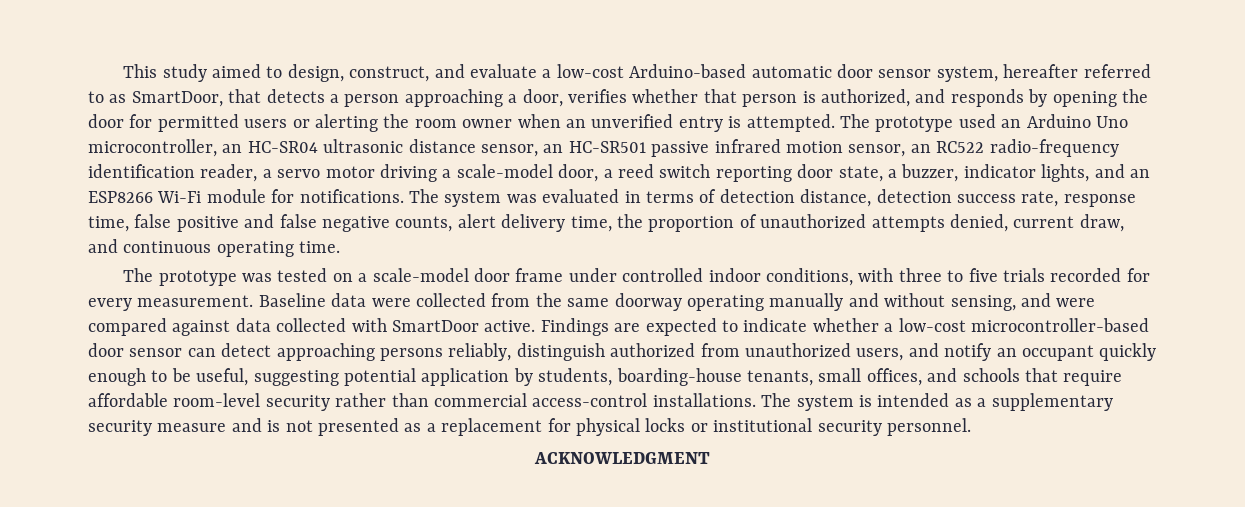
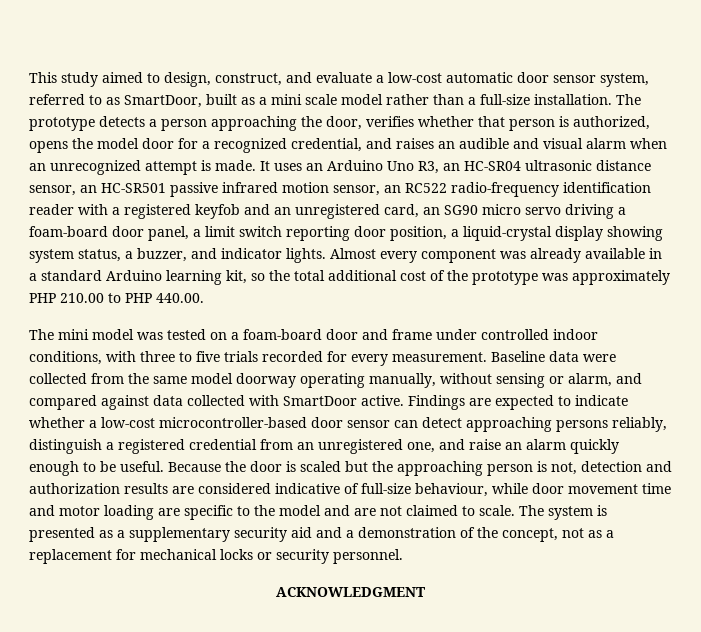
[629,64,747,78] Arduino-based -> (442, 77) none
[1003,64,1079,78] hereafter -> (649, 80) none
[228,89,262,103] that -> [206,94,641,105] [29,117,95,131] built as a mini scale model rather than a full-size installation. The prototype
[508,94,518,103] a -> [301,116,322,127] the
[915,89,1148,107] [88,114,996,132] and responds by opening the door for permitted users or alerting the room owner when an unverified entry is attempted. The prototype used -> [29,138,667,153] [29,160,302,175] opens the model door for a recognized credential, and raises an audible and visual alarm when an unrecognized attempt is made. It uses
[88,139,217,157] microcontroller, -> [418,161,439,174] R3,
[200,164,1150,182] [88,189,1136,207] [88,214,1124,232] [88,239,341,257] [123,268,237,286] reader, a servo motor driving a scale-model door, a reed switch reporting door state, a buzzer, indicator lights, and an ESP8266 Wi-Fi module for notifications. The system was evaluated in terms of detection distance, detection success rate, response time, false positive and false negative counts, alert delivery time, the proportion of unauthorized attempts denied, current draw, and continuous operating time. // The prototype -> [29,204,626,219] [29,226,663,241] [29,248,662,263] [29,270,670,285] [29,293,204,303] [29,329,134,340] reader with a registered keyfob and an unregistered card, an SG90 micro servo driving a foam-board door panel, a limit switch reporting door position, a liquid-crystal display showing system status, a buzzer, and indicator lights. Almost every component was already available in a standard Arduino learning kit, so the total additional cost of the prototype was approximately PHP 210.00 to PHP 440.00. // The mini model
[372,268,510,282] scale-model door -> [243,329,388,340] foam-board door and
(610, 302) none -> [191,373,233,384] model
[769,293,1096,311] manually and without sensing, and were -> [369,373,642,388] manually, without sensing or alarm, and
[610,343,1157,361] [88,368,1123,386] [88,393,756,411] authorized from unauthorized users, and notify an occupant quickly enough to be useful, suggesting potential application by students, boarding-house tenants, small offices, and schools that require affordable room-level security rather than commercial access-control installations. -> [106,439,619,454] [29,461,672,476] [29,483,671,497] [29,505,515,520] a registered credential from an unregistered one, and raise an alarm quickly enough to be useful. Because the door is scaled but the approaching person is not, detection and authorization results are considered indicative of full-size behaviour, while door movement time and motor loading are specific to the model and are not claimed to scale.
[877,393,950,407] intended -> [29,527,95,542] presented
[157,418,399,436] measure and is not presented -> [291,527,584,542] aid and a demonstration of the concept, not
[575,418,640,436] physical -> [140,549,217,560] mechanical
[713,418,813,432] institutional -> (272, 556) none

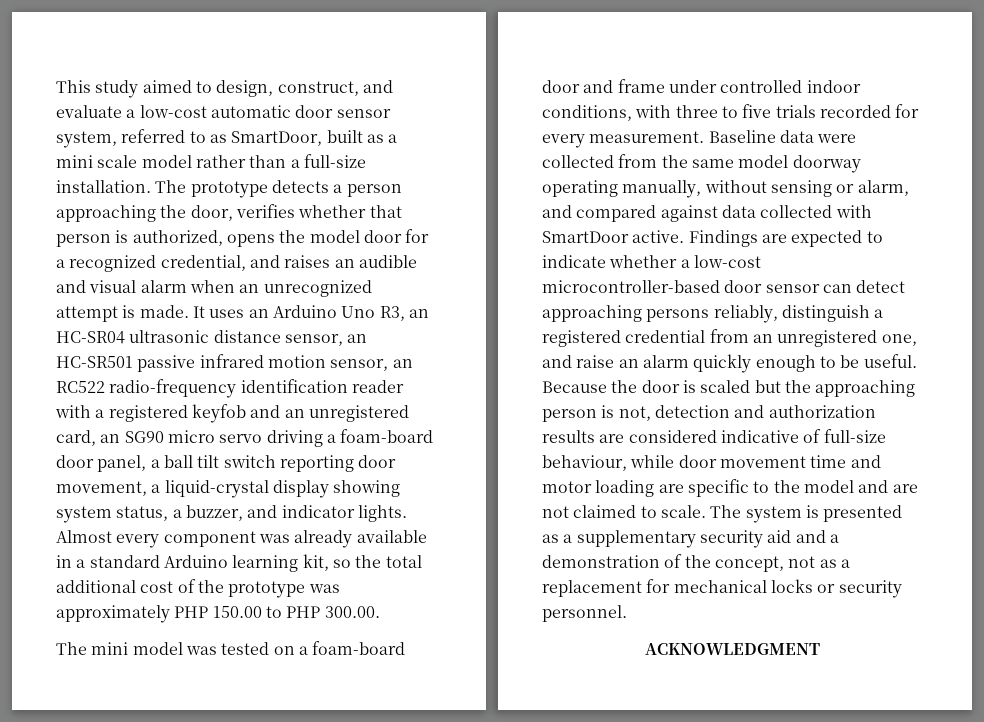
[205,226,235,237] limit -> [163,455,220,468] ball tilt
[390,226,447,241] position, -> [56,481,147,496] movement,
[60,293,104,303] 210.00 -> [212,606,262,618] 150.00
[156,293,204,303] 440.00. -> [324,606,380,618] 300.00.

